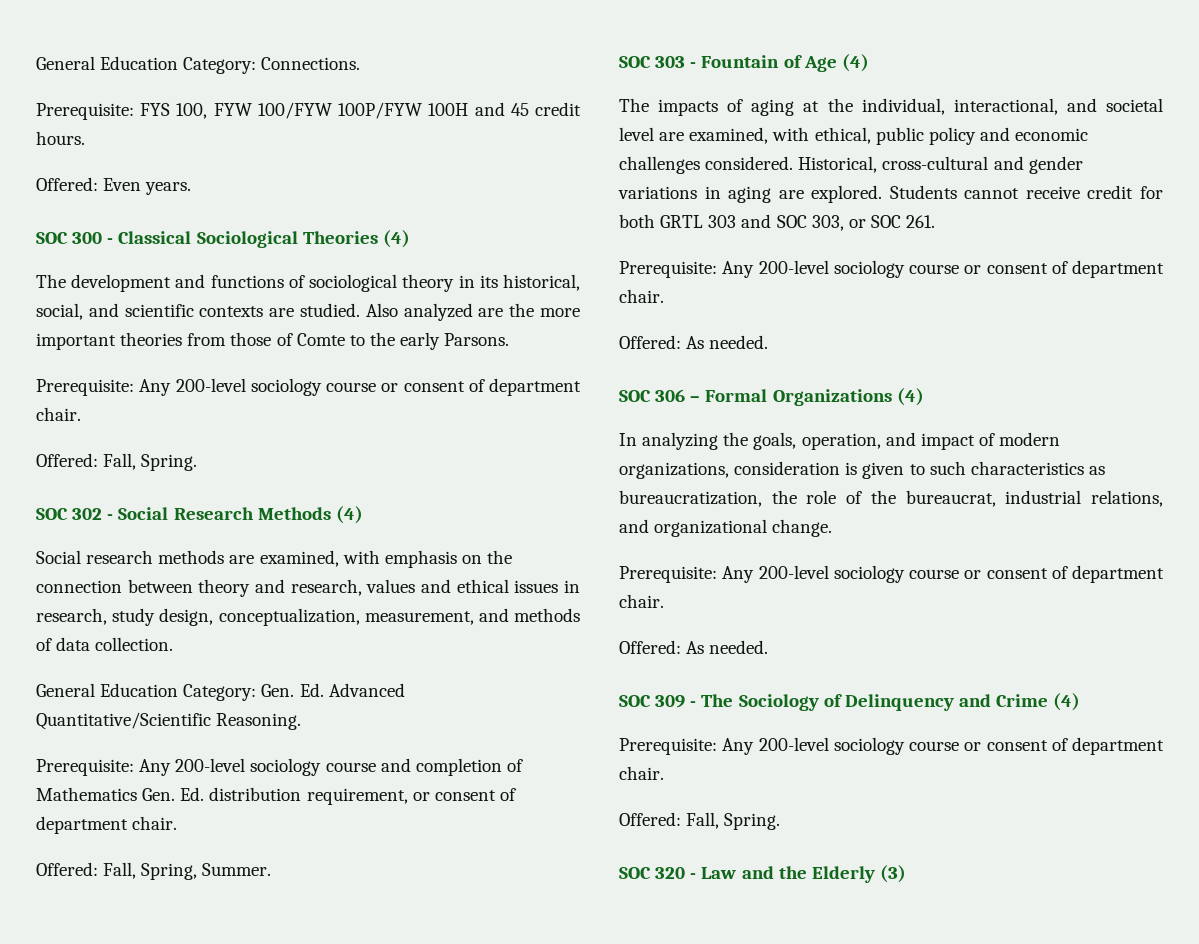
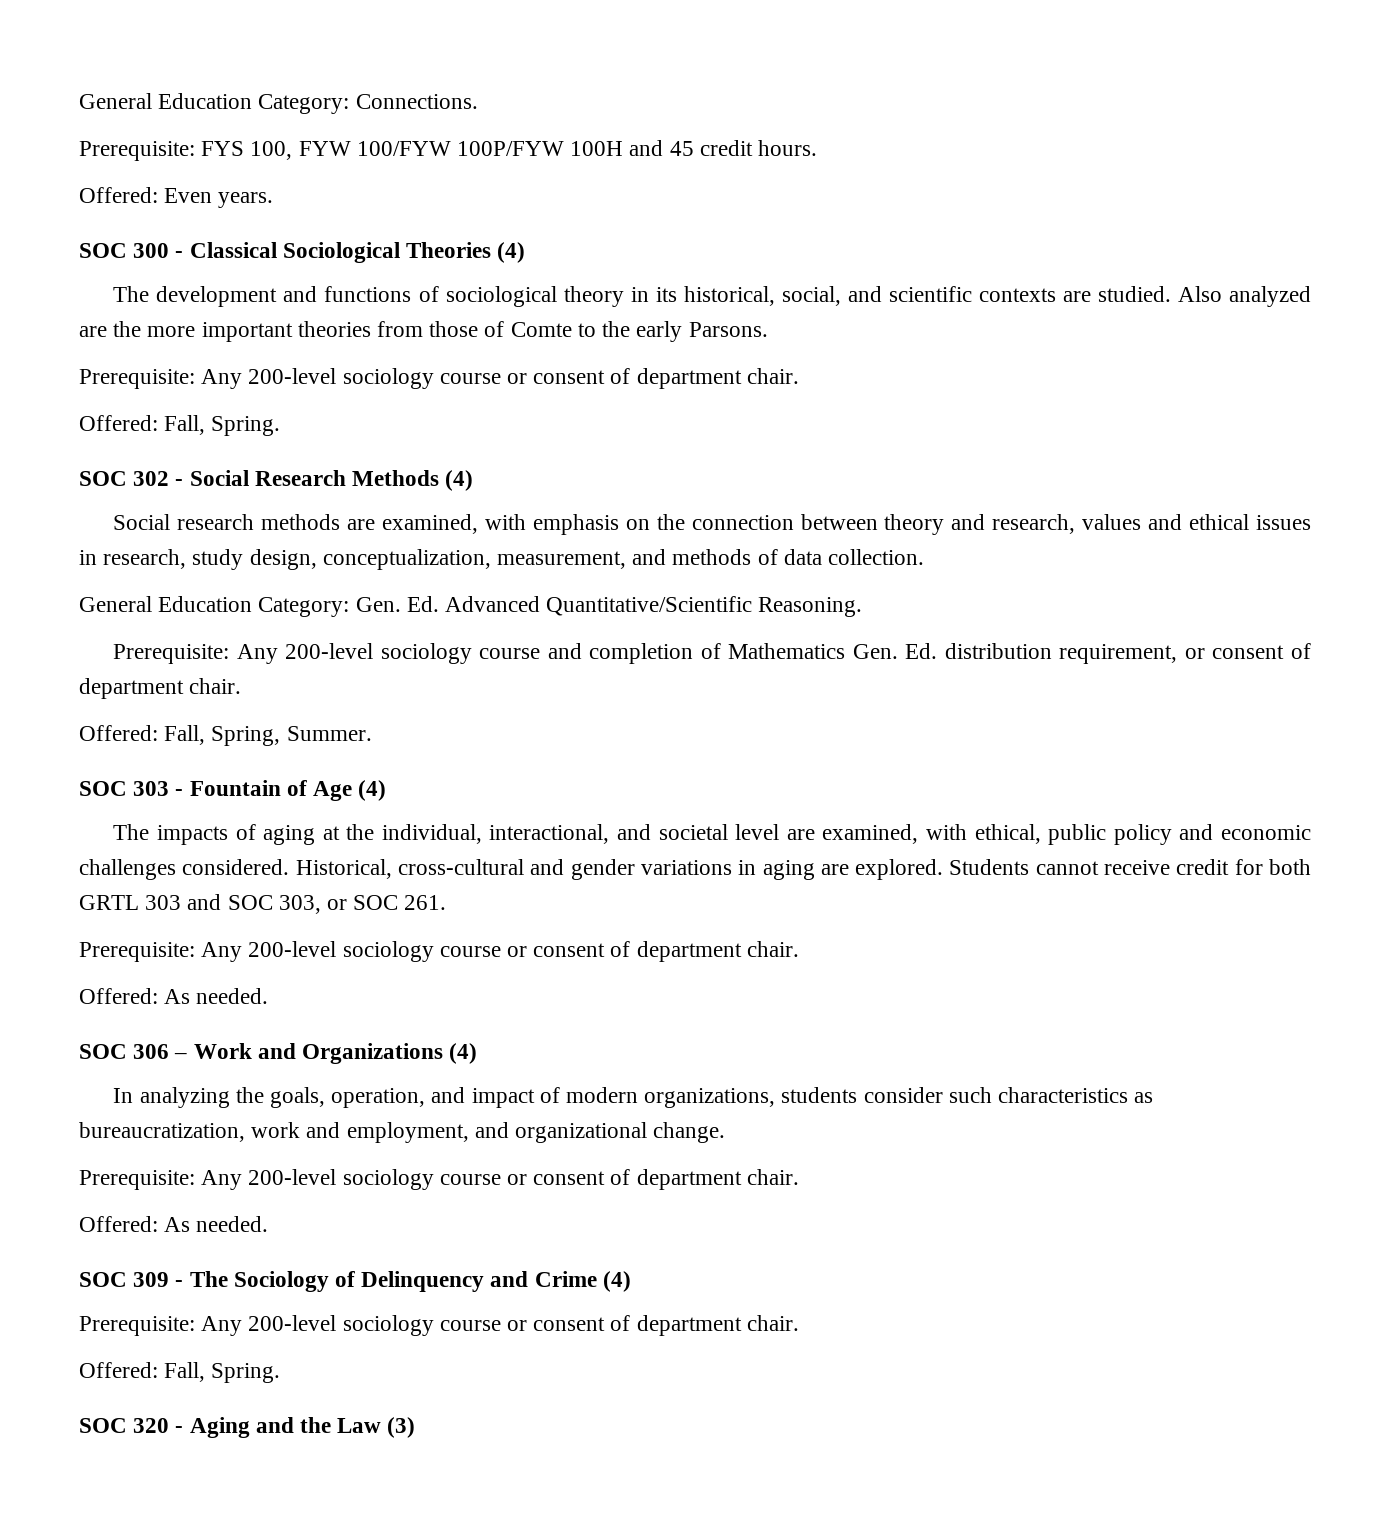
[705,389,768,402] Formal -> [193,1043,296,1059] Work and
[734,461,1105,479] [619,490,1163,507] consideration is given to such characteristics as bureaucratization, the role of the bureaucrat, industrial relations, -> [781,1087,1154,1103] [79,1122,469,1143] students consider such characteristics as bureaucratization, work and employment,
[701,867,737,879] Law -> [189,1417,250,1438] Aging
[811,866,875,883] Elderly -> [337,1418,382,1433] Law

